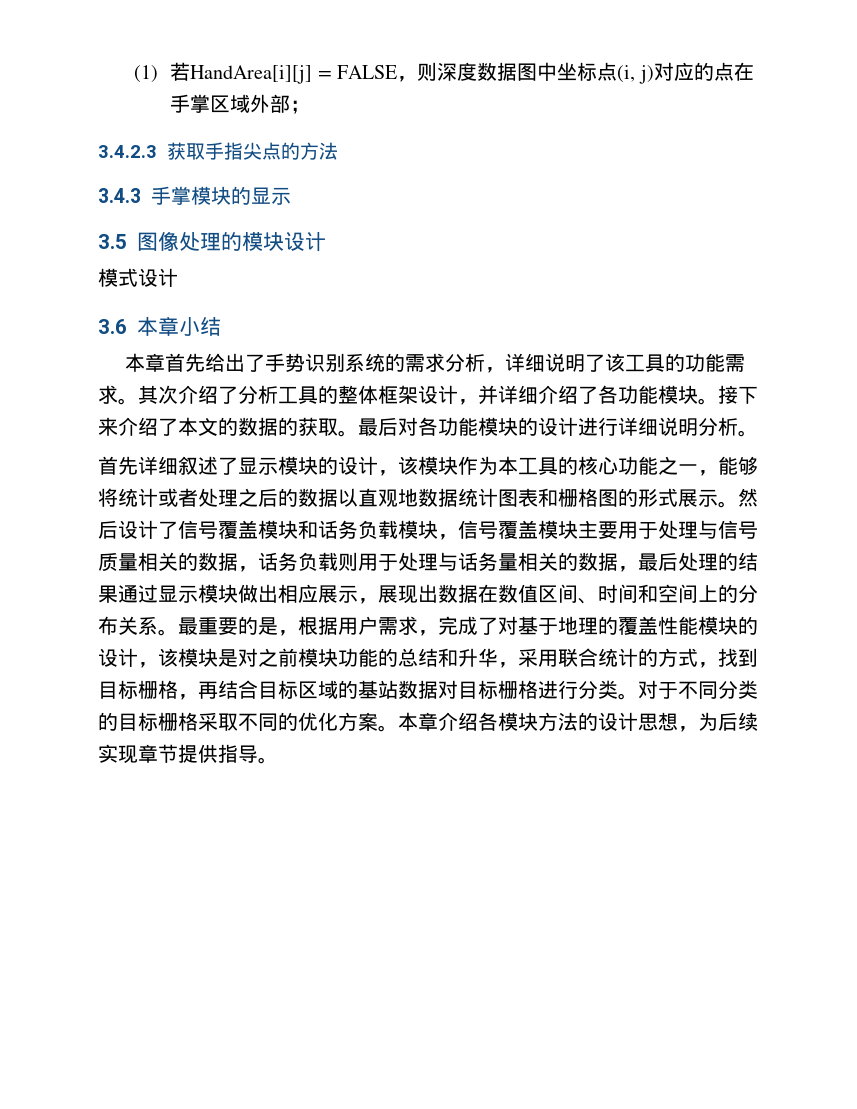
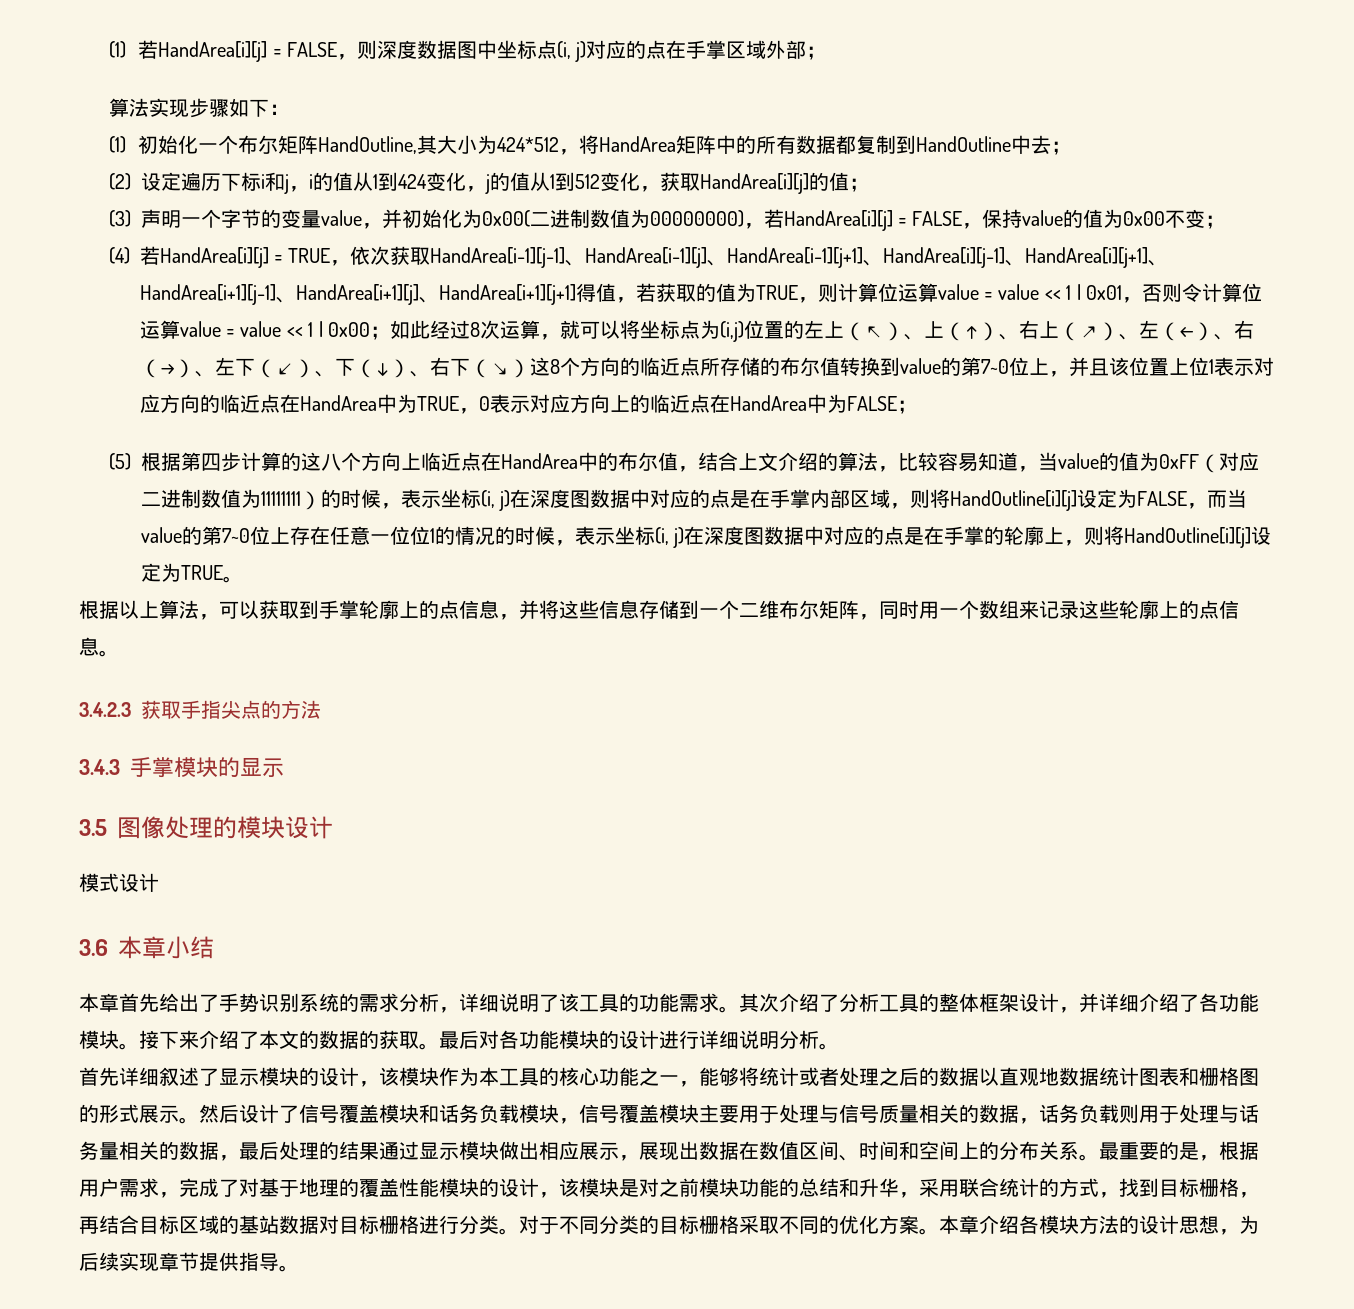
(311, 107) none -> [108,98,289,118] [108,135,1072,155] [108,172,869,194] [108,209,1226,231] [108,246,1169,268] [139,283,1263,305] [139,320,1255,342] [139,357,1274,378] [139,394,917,414] [108,452,1259,473] [140,489,1248,511] [140,526,1272,548] [140,563,243,583] [79,600,1239,620] [79,637,119,657] // 算法实现步骤如下： // (1)初始化一个布尔矩阵HandOutline,其大小为424*512，将HandArea矩阵中的所有数据都复制到HandOutline中去； // (2)设定遍历下标i和j，i的值从1到424变化，j的值从1到512变化，获取HandArea[i][j]的值； // (3)声明一个字节的变量value，并初始化为0x00(二进制数值为00000000)，若HandArea[i][j] = FALSE，保持value的值为0x00不变； // (4)若HandArea[i][j] = TRUE，依次获取HandArea[i-1][j-1]、HandArea[i-1][j]、HandArea[i-1][j+1]、HandArea[i][j-1]、HandArea[i][j+1]、HandArea[i+1][j-1]、HandArea[i+1][j]、HandArea[i+1][j+1]得值，若获取的值为TRUE，则计算位运算value = value << 1 | 0x01，否则令计算位运算value = value << 1 | 0x00；如此经过8次运算，就可以将坐标点为(i,j)位置的左上（↖）、上（↑）、右上（↗）、左（←）、右（→）、左下（↙）、下（↓）、右下（↘）这8个方向的临近点所存储的布尔值转换到value的第7~0位上，并且该位置上位1表示对应方向的临近点在HandArea中为TRUE，0表示对应方向上的临近点在HandArea中为FALSE； // (5)根据第四步计算的这八个方向上临近点在HandArea中的布尔值，结合上文介绍的算法，比较容易知道，当value的值为0xFF（对应二进制数值为11111111）的时候，表示坐标(i, j)在深度图数据中对应的点是在手掌内部区域，则将HandOutline[i][j]设定为FALSE，而当value的第7~0位上存在任意一位位1的情况的时候，表示坐标(i, j)在深度图数据中对应的点是在手掌的轮廓上，则将HandOutline[i][j]设定为TRUE。 // 根据以上算法，可以获取到手掌轮廓上的点信息，并将这些信息存储到一个二维布尔矩阵，同时用一个数组来记录这些轮廓上的点信息。

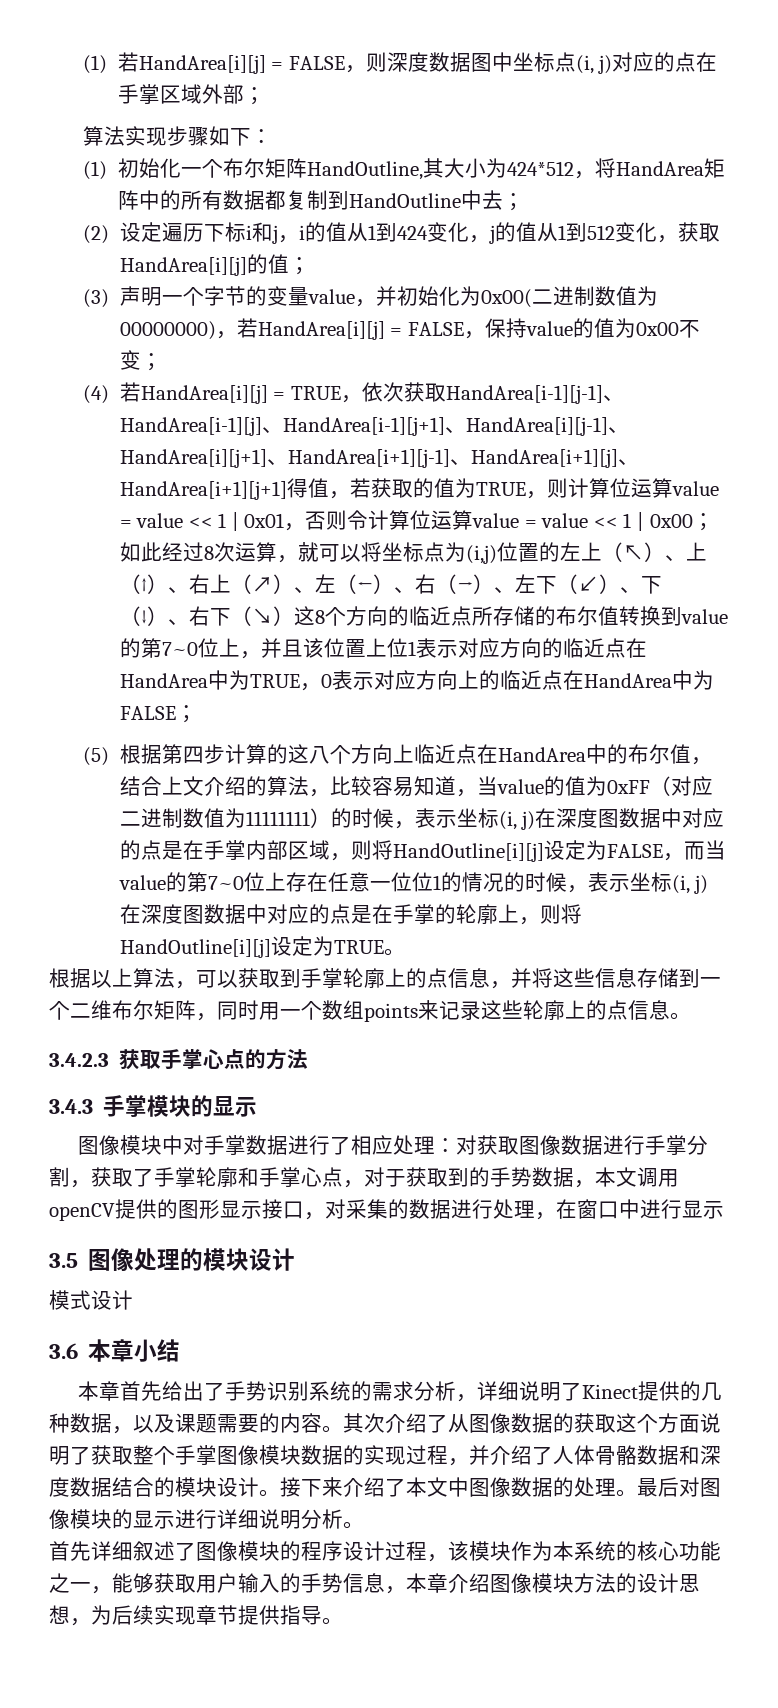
(1019, 609) none -> [364,1003,418,1022] points
[201,700,241,719] 指尖 -> [182,1049,225,1069] 掌心
(284, 767) none -> [77,1135,708,1155] [49,1167,679,1188] [49,1199,724,1221] // 图像模块中对手掌数据进行了相应处理：对获取图像数据进行手掌分割，获取了手掌轮廓和手掌心点，对于获取到的手势数据，本文调用openCV提供的图形显示接口，对采集的数据进行处理，在窗口中进行显示
[559,993,1259,1013] [79,1030,119,1049] 该工具的功能需求。其次介绍了分析工具的整体框架设计，并详细介绍了各功能模块 -> [581,1381,722,1401] [49,1413,721,1434] [49,1445,721,1466] [49,1477,259,1497] Kinect提供的几种数据，以及课题需要的内容。其次介绍了从图像数据的获取这个方面说明了获取整个手掌图像模块数据的实现过程，并介绍了人体骨骼数据和深度数据结合的模块设计
[299,1030,659,1050] 的数据的获取。最后对各功能模块的设计 -> [448,1477,721,1497] [49,1509,175,1529] 中图像数据的处理。最后对图像模块的显示
[219,1067,359,1086] 显示模块的设计 -> [196,1541,427,1561] 图像模块的程序设计过程
[499,1068,539,1086] 工具 -> [574,1541,616,1561] 系统
[739,1067,1259,1086] [79,1104,1259,1124] [79,1141,1259,1161] [79,1178,1259,1198] [79,1215,939,1235] 将统计或者处理之后的数据以直观地数据统计图表和栅格图的形式展示。然后设计了信号覆盖模块和话务负载模块，信号覆盖模块主要用于处理与信号质量相关的数据，话务负载则用于处理与话务量相关的数据，最后处理的结果通过显示模块做出相应展示，展现出数据在数值区间、时间和空间上的分布关系。最重要的是，根据用户需求，完成了对基于地理的覆盖性能模块的设计，该模块是对之前模块功能的总结和升华，采用联合统计的方式，找到目标栅格，再结合目标区域的基站数据对目标栅格进行分类。对于不同分类的目标栅格采取不同的优化方案。 -> [154,1573,406,1594] 获取用户输入的手势信息，
[1019,1215,1039,1234] 各 -> [490,1573,532,1593] 图像

